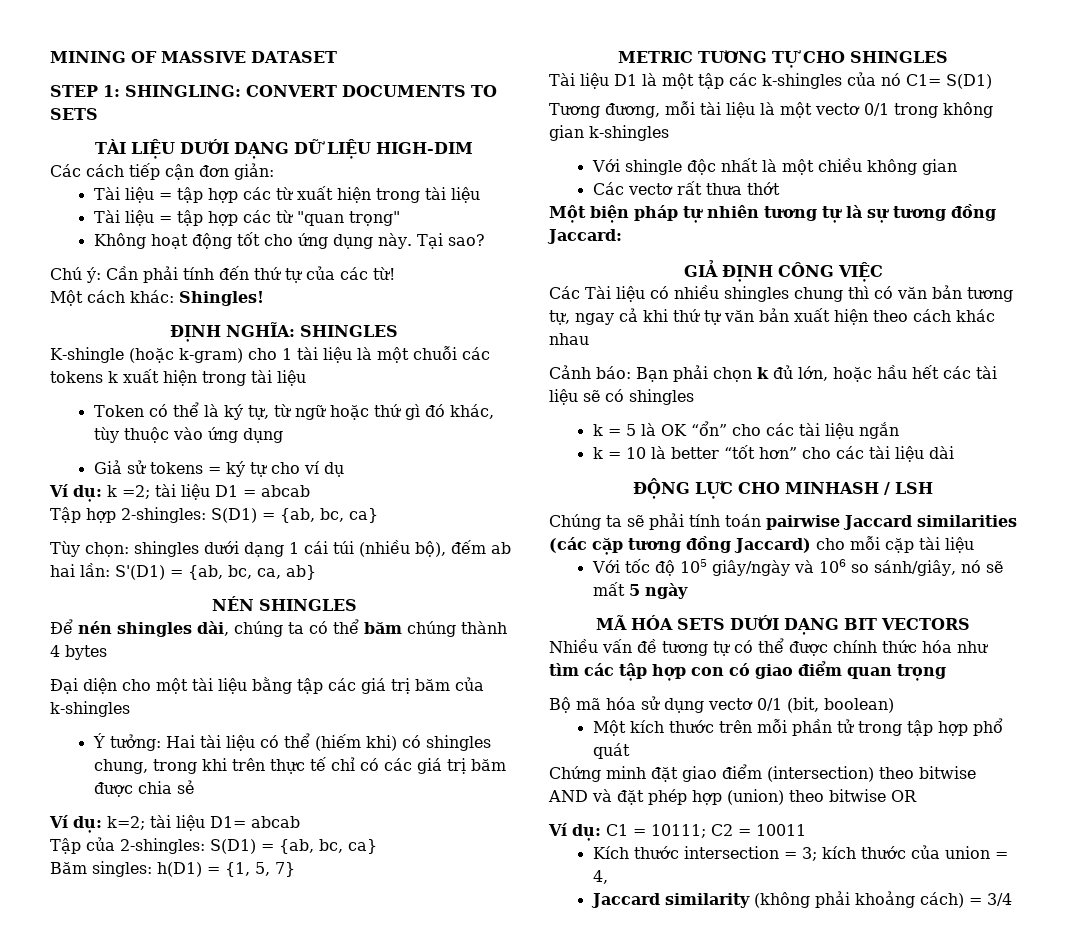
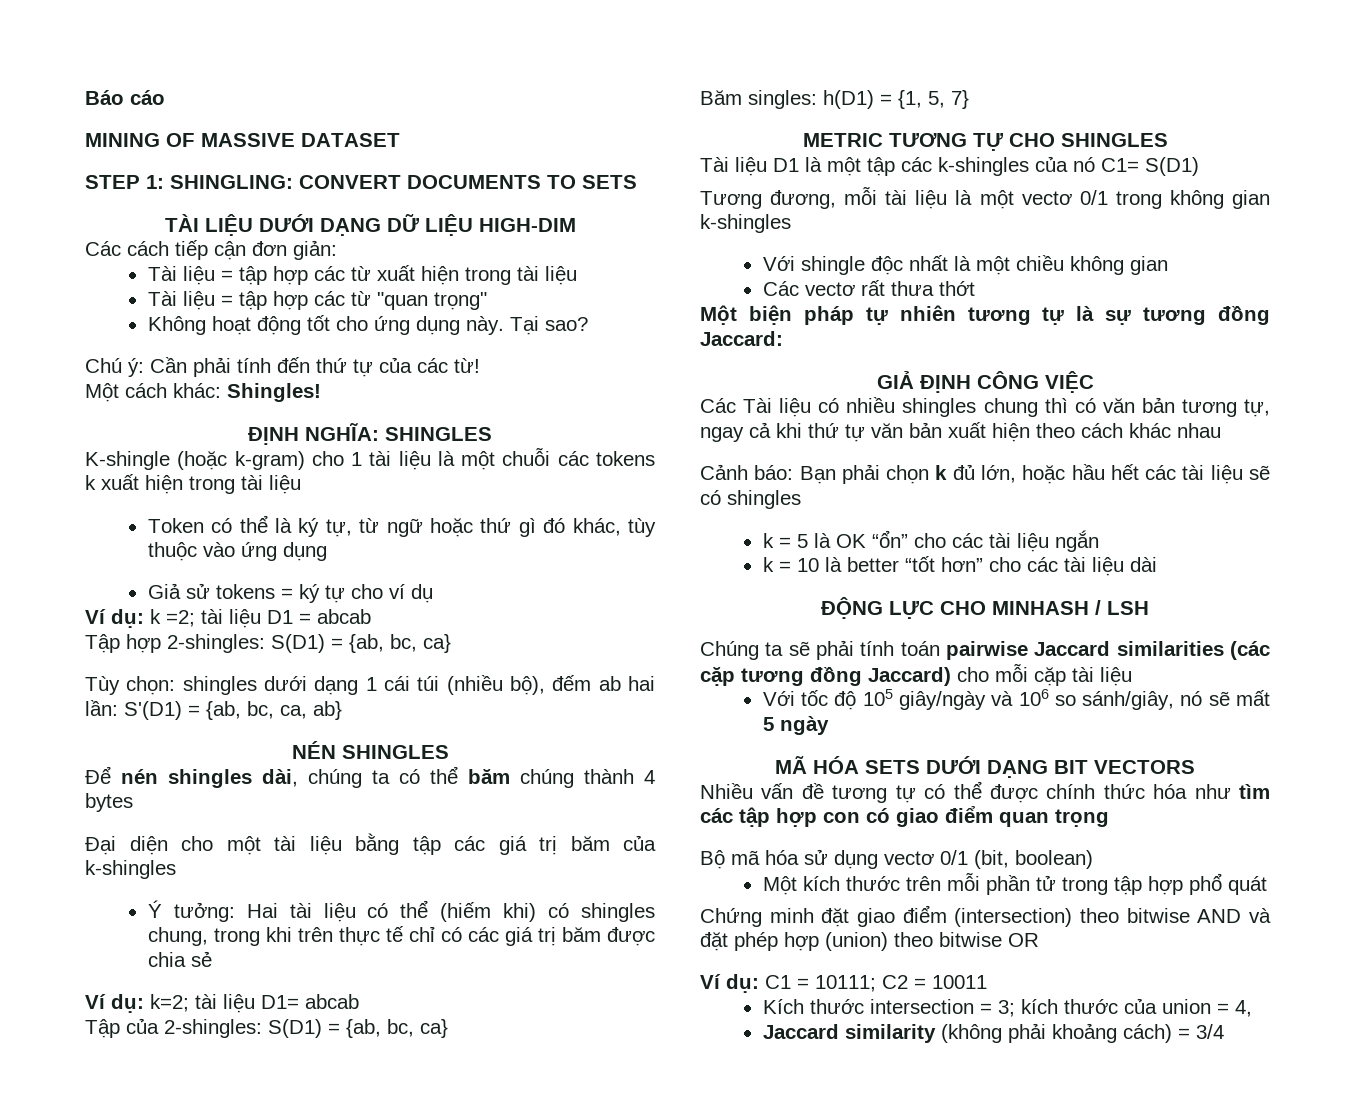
(50, 57) none -> [85,90,165,105] Báo cáo //

